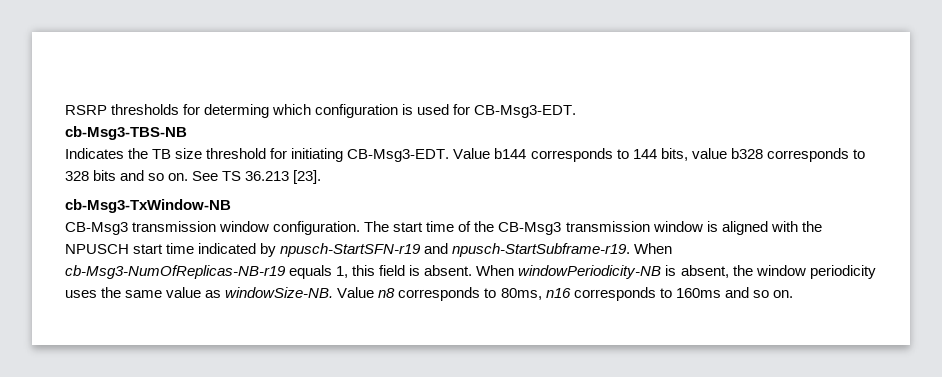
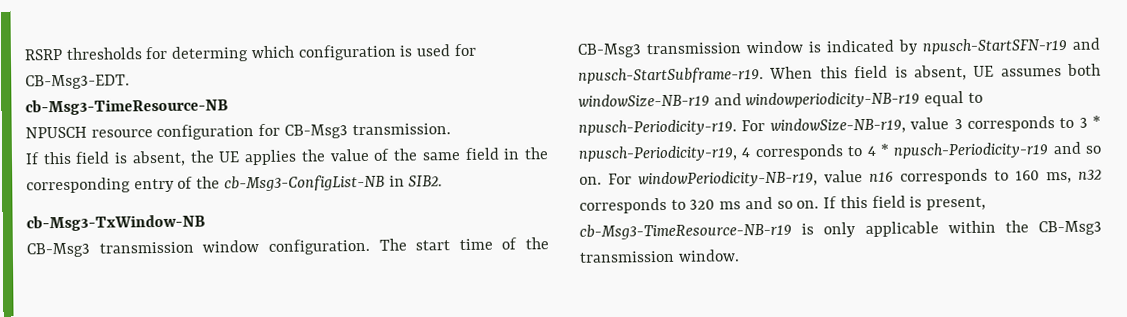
[65,126,187,140] [65,148,865,162] [65,170,322,184] cb-Msg3-TBS-NB // Indicates the TB size threshold for initiating CB-Msg3-EDT. Value b144 corresponds to 144 bits, value b328 corresponds to 328 bits and so on. See TS 36.213 [23]. -> [25,98,228,116] [25,123,451,141] [25,147,550,167] [26,174,444,194] cb-Msg3-TimeResource-NB // NPUSCH resource configuration for CB-Msg3 transmission. // If this field is absent, the UE applies the value of the same field in the corresponding entry of the cb-Msg3-ConfigList-NB in SIB2.
[721,221,822,235] [65,243,195,254] aligned with the NPUSCH start time -> (821, 47) none
[65,265,876,279] [65,287,793,301] cb-Msg3-NumOfReplicas-NB-r19 equals 1, this field is absent. When windowPeriodicity-NB is absent, the window periodicity uses the same value as windowSize-NB. Value n8 corresponds to 80ms, n16 corresponds to 160ms and so on. -> [819,63,1101,81] [578,91,983,109] [578,115,1101,136] [578,141,1101,162] [579,168,1102,188] [579,195,986,214] [579,220,1102,240] [579,249,740,263] this field is absent, UE assumes both windowSize-NB-r19 and windowperiodicity-NB-r19 equal to npusch-Periodicity-r19. For windowSize-NB-r19, value 3 corresponds to 3 * npusch-Periodicity-r19, 4 corresponds to 4 * npusch-Periodicity-r19 and so on. For windowPeriodicity-NB-r19, value n16 corresponds to 160 ms, n32 corresponds to 320 ms and so on. If this field is present, cb-Msg3-TimeResource-NB-r19 is only applicable within the CB-Msg3 transmission window.

